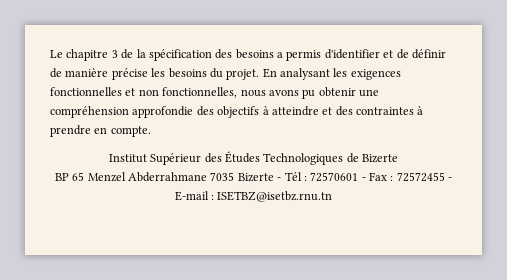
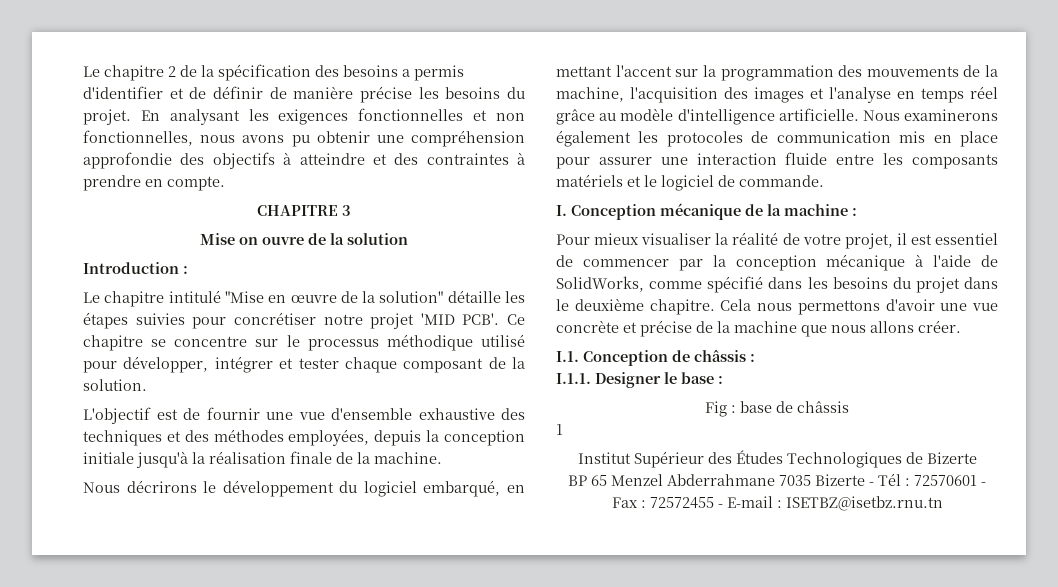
[50,49,118,61] Le chapitre 3 -> [83,65,176,81] Le chapitre 2
(151, 131) none -> [257,205,351,216] [200,233,408,245] [83,262,188,274] [83,290,525,307] [83,312,525,329] [83,334,525,351] [83,356,525,373] [83,379,147,391] [83,407,525,424] [83,429,525,446] [83,451,442,468] [83,480,525,497] [556,65,998,81] [556,86,998,103] [556,108,998,125] [556,130,998,147] [556,152,998,169] [556,174,824,191] [556,203,857,220] [556,232,998,249] [556,254,998,271] [556,276,998,293] [556,298,998,315] [556,320,961,337] [556,349,755,366] [556,372,723,388] [705,401,849,417] [556,424,563,435] // CHAPITRE 3 // Mise on ouvre de la solution // Introduction : // Le chapitre intitulé "Mise en œuvre de la solution" détaille les étapes suivies pour concrétiser notre projet 'MID PCB'. Ce chapitre se concentre sur le processus méthodique utilisé pour développer, intégrer et tester chaque composant de la solution. // L'objectif est de fournir une vue d'ensemble exhaustive des techniques et des méthodes employées, depuis la conception initiale jusqu'à la réalisation finale de la machine. // Nous décrirons le développement du logiciel embarqué, en mettant l'accent sur la programmation des mouvements de la machine, l'acquisition des images et l'analyse en temps réel grâce au modèle d'intelligence artificielle. Nous examinerons également les protocoles de communication mis en place pour assurer une interaction fluide entre les composants matériels et le logiciel de commande. // I. Conception mécanique de la machine : // Pour mieux visualiser la réalité de votre projet, il est essentiel de commencer par la conception mécanique à l'aide de SolidWorks, comme spécifié dans les besoins du projet dans le deuxième chapitre. Cela nous permettons d'avoir une vue concrète et précise de la machine que nous allons créer. // I.1. Conception de châssis : // I.1.1. Designer le base : // Fig : base de châssis // 1

